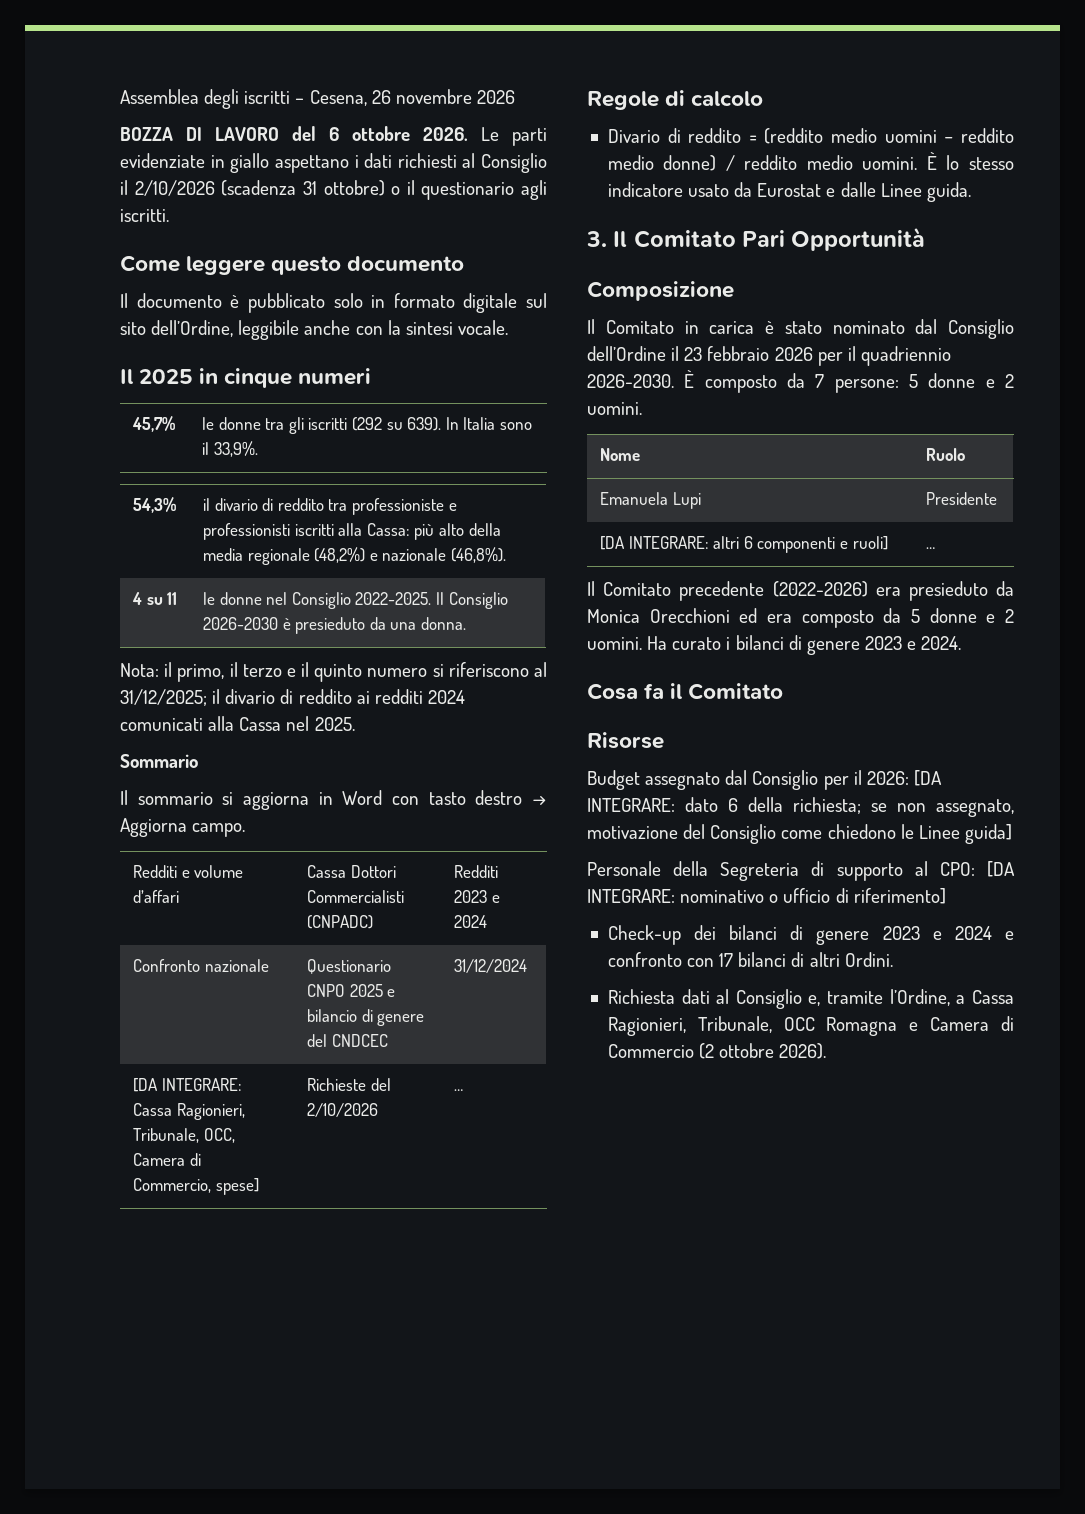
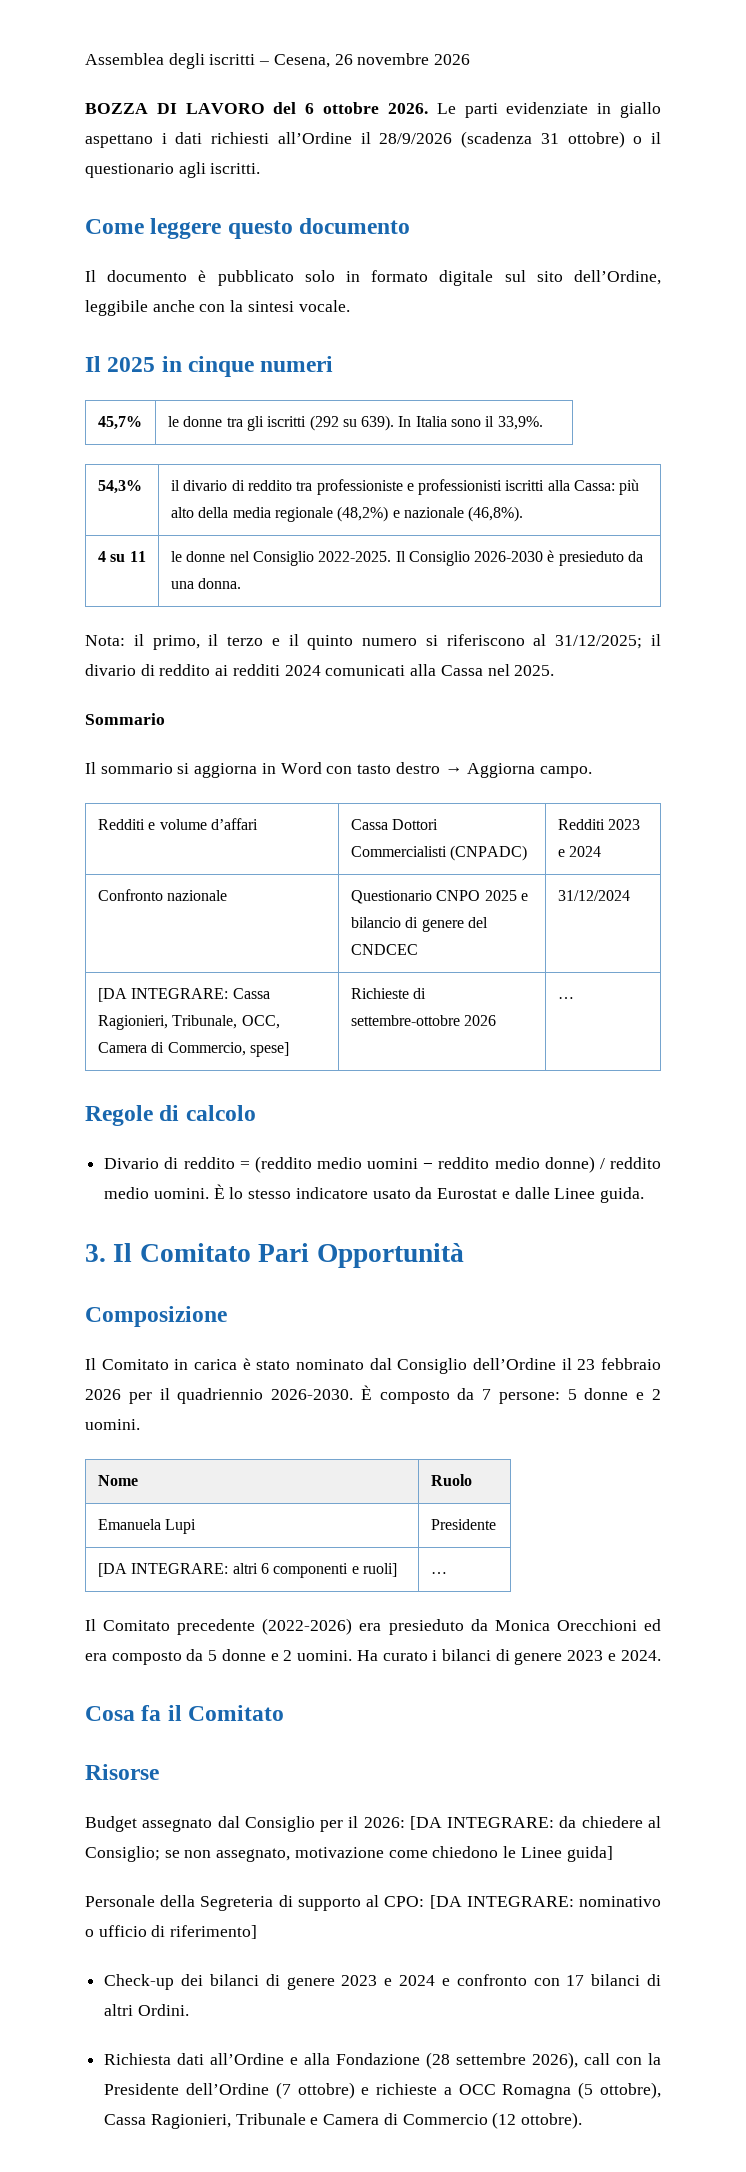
[462,153,547,173] [120,180,215,196] al Consiglio il 2/10/2026 -> [277,132,453,144] all’Ordine il 28/9/2026
[370,1078,391,1091] [307,1103,379,1117] del 2/10/2026 -> [413,988,427,999] [350,1015,497,1026] di settembre-ottobre 2026
[685,797,861,814] dato 6 della richiesta; -> [559,1816,661,1828] [85,1846,160,1862] da chiedere al Consiglio;
[683,824,777,844] del Consiglio -> (384, 1852) none
[716,989,1014,1009] [607,1016,898,1036] al Consiglio e, tramite l’Ordine, a Cassa Ragionieri, Tribunale, OCC Romagna -> [210,2052,662,2069] [104,2082,661,2099] [104,2113,306,2129] all’Ordine e alla Fondazione (28 settembre 2026), call con la Presidente dell’Ordine (7 ottobre) e richieste a OCC Romagna (5 ottobre), Cassa Ragionieri, Tribunale
[699,1043,827,1059] (2 ottobre 2026). -> [492,2112,583,2129] (12 ottobre).

